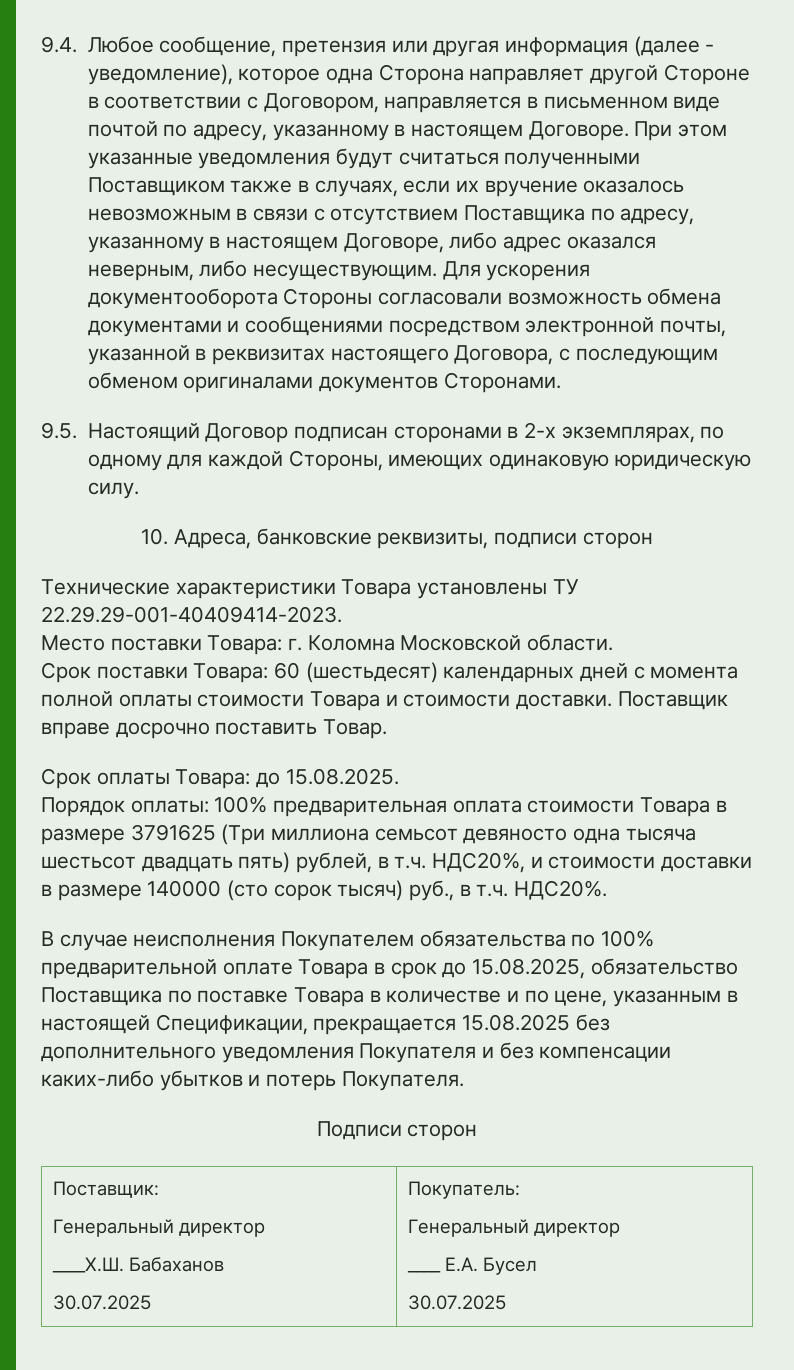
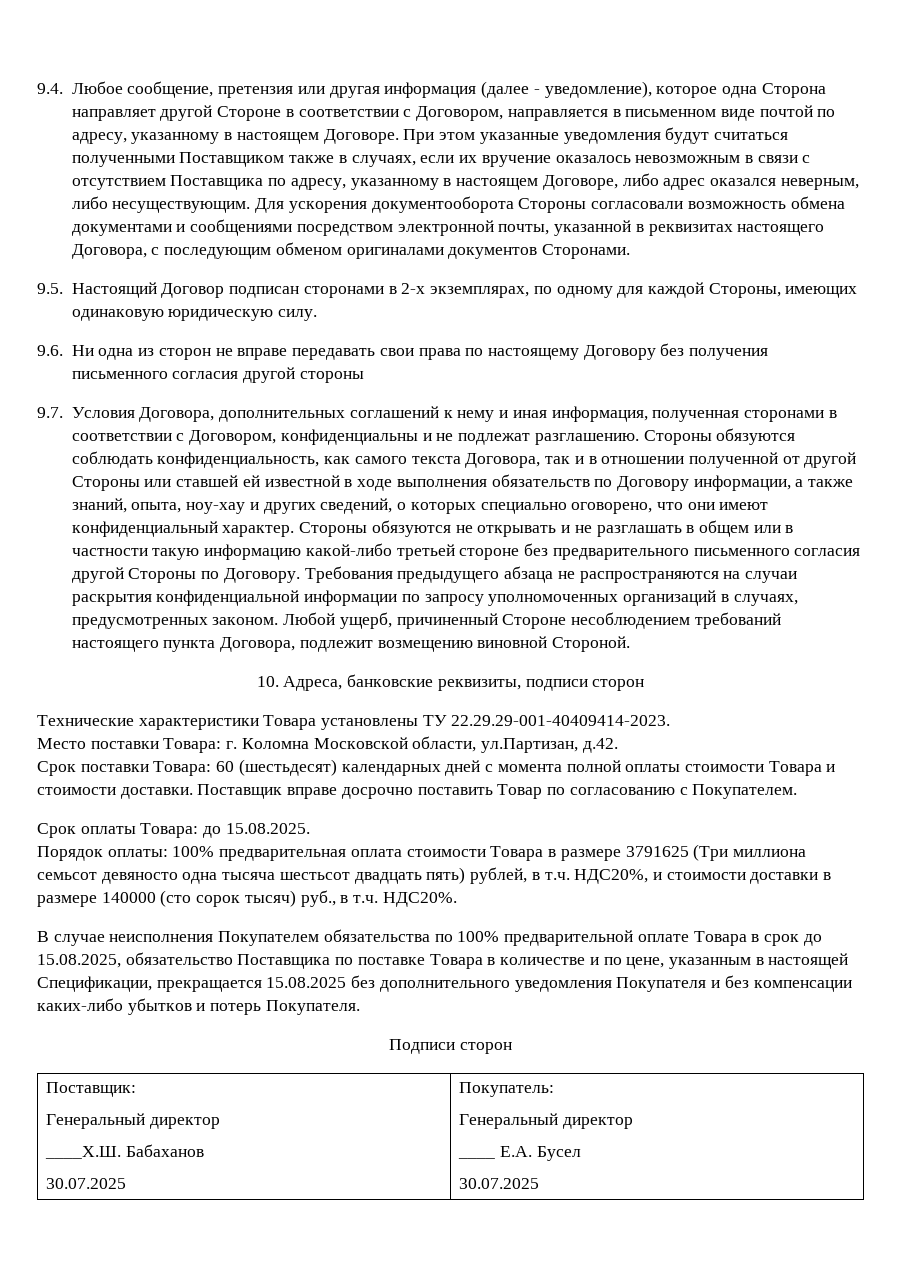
(139, 490) none -> [37,343,769,360] [71,367,364,383] [37,406,837,422] [71,428,796,445] [71,451,857,468] [71,474,854,491] [71,498,769,514] [71,520,794,537] [71,543,861,560] [71,566,798,583] [71,590,798,606] [71,612,781,629] [71,636,631,652] // 9.6. Ни одна из сторон не вправе передавать свои права по настоящему Договору без получения письменного согласия другой стороны // 9.7. Условия Договора, дополнительных соглашений к нему и иная информация, полученная сторонами в соответствии с Договором, конфиденциальны и не подлежат разглашению. Стороны обязуются соблюдать конфиденциальность, как самого текста Договора, так и в отношении полученной от другой Стороны или ставшей ей известной в ходе выполнения обязательств по Договору информации, а также знаний, опыта, ноу-хау и других сведений, о которых специально оговорено, что они имеют конфиденциальный характер. Стороны обязуются не открывать и не разглашать в общем или в частности такую информацию какой-либо третьей стороне без предварительного письменного согласия другой Стороны по Договору. Требования предыдущего абзаца не распространяются на случаи раскрытия конфиденциальной информации по запросу уполномоченных организаций в случаях, предусмотренных законом. Любой ущерб, причиненный Стороне несоблюдением требований настоящего пункта Договора, подлежит возмещению виновной Стороной.
[527,634,614,651] области. -> [412,736,618,753] области, ул.Партизан, д.42.
[323,719,388,739] Товар. -> [497,784,798,799] Товар по согласованию с Покупателем.

